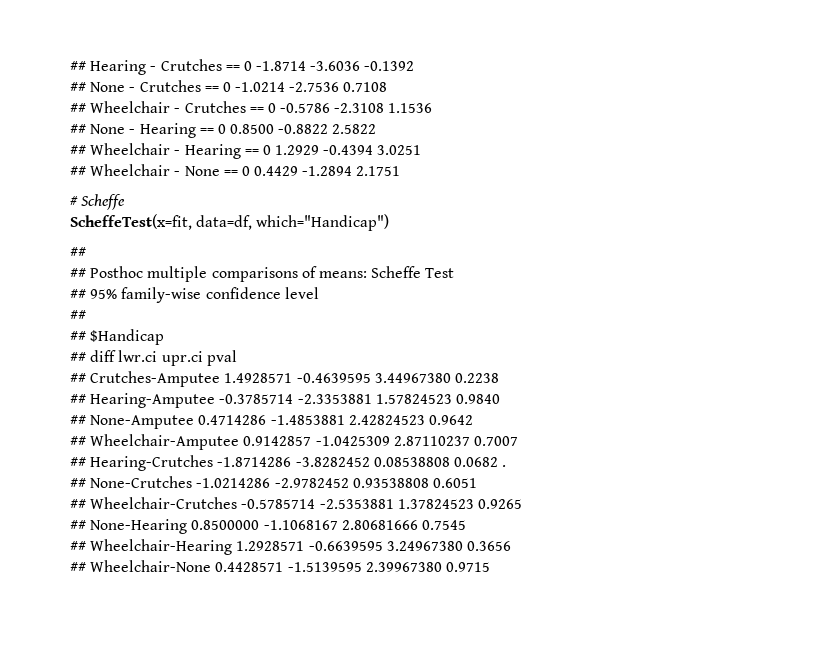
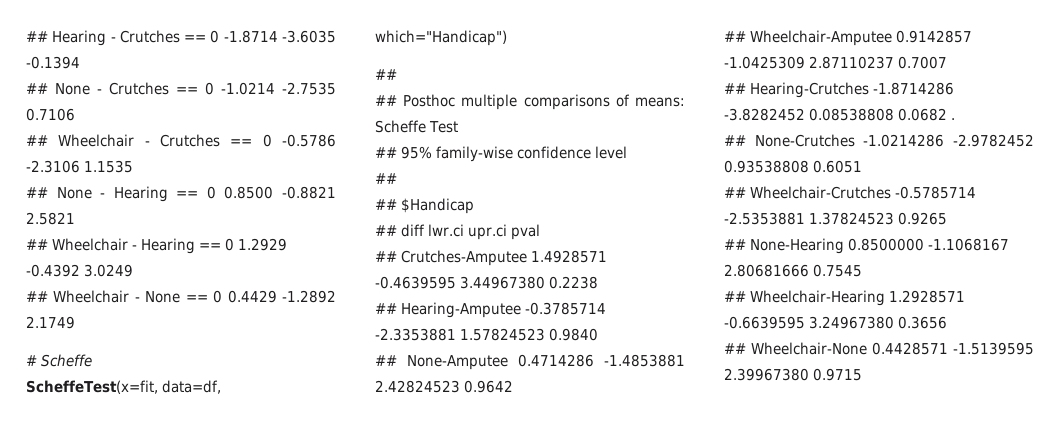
[310,61,415,71] -3.6036 -0.1392 -> [282,30,336,43] [26,56,80,69] -3.6035 -0.1394
[289,82,388,92] -2.7536 0.7108 -> [282,82,336,95] [26,108,75,121] -2.7535 0.7106
[334,103,433,113] -2.3108 1.1536 -> [26,160,134,173] -2.3106 1.1535
[278,124,377,134] -0.8822 2.5822 -> [282,186,337,199] [26,212,75,225] -0.8821 2.5821
[323,145,422,155] -0.4394 3.0251 -> [26,264,134,277] -0.4392 3.0249
[302,166,401,176] -1.2894 2.1751 -> [282,290,337,303] [26,316,75,329] -1.2892 2.1749

